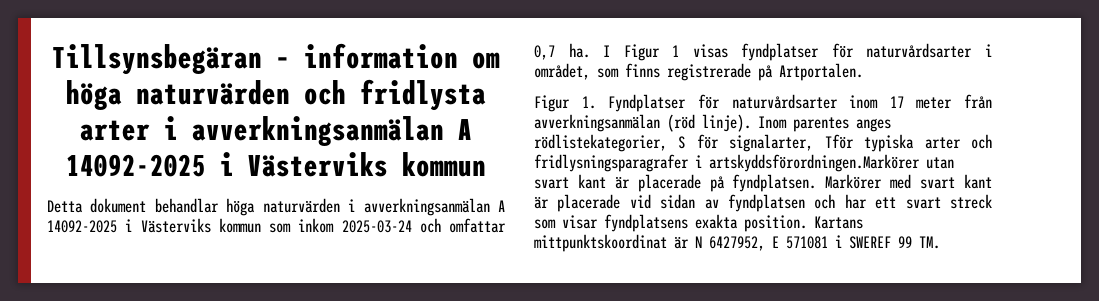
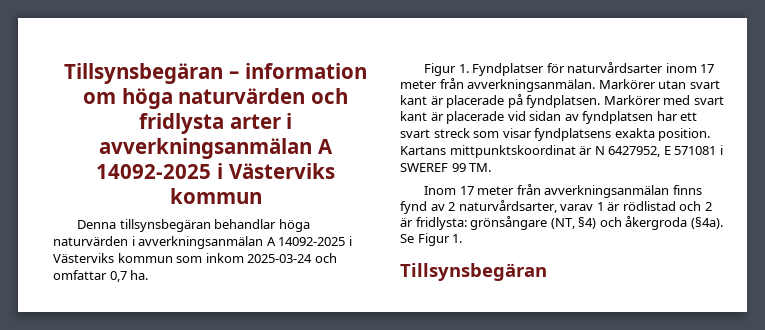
[47,198,147,213] Detta dokument -> [77,219,211,232] Denna tillsynsbegäran
[603,43,992,61] [534,63,863,81] I Figur 1 visas fyndplatser för naturvårdsarter i området, som finns registrerade på Artportalen. -> (149, 275) none
[534,114,891,132] [534,134,992,152] [534,154,920,172] avverkningsanmälan (röd linje). Inom parentes anges rödlistekategorier, S för signalarter, Tför typiska arter och fridlysningsparagrafer i artskyddsförordningen.Markörer -> [467,79,656,92] avverkningsanmälan. Markörer
[814,194,836,209] och -> (654, 117) none
(940, 242) none -> [424,184,702,198] [400,200,712,214] [400,216,723,230] [400,233,463,246] [400,263,547,281] // Inom 17 meter från avverkningsanmälan finns fynd av 2 naturvårdsarter, varav 1 är rödlistad och 2 är fridlysta: grönsångare (NT, §4) och åkergroda (§4a). Se Figur 1. // Tillsynsbegäran

